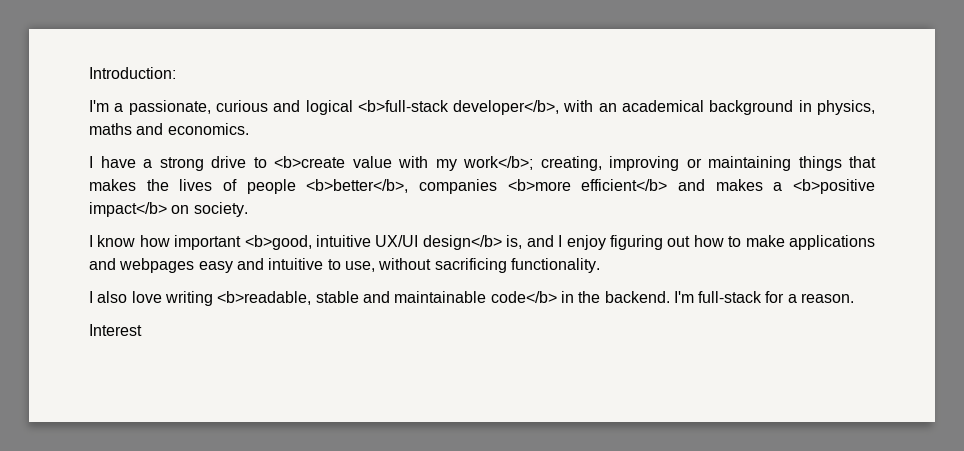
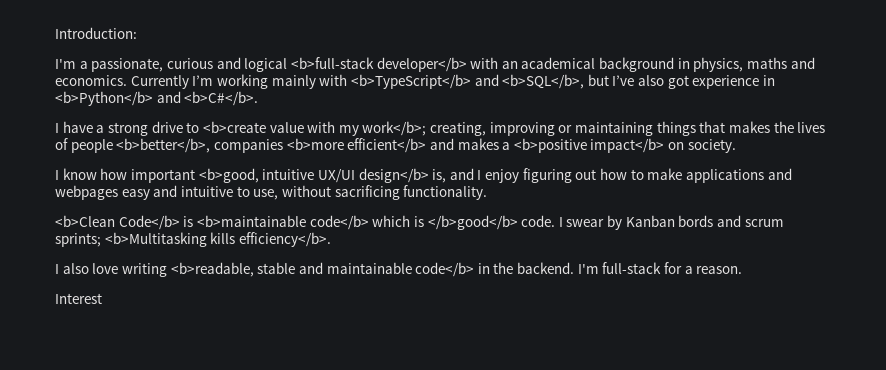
[453,100,560,115] developer</b>, -> [376,57,467,72] developer</b>
(249, 129) none -> [130,74,776,89] [55,91,259,106] Currently I’m working mainly with <b>TypeScript</b> and <b>SQL</b>, but I’ve also got experience in <b>Python</b> and <b>C#</b>.
(600, 265) none -> [55,215,784,230] [55,232,331,247] // <b>Clean Code</b> is <b>maintainable code</b> which is </b>good</b> code. I swear by Kanban bords and scrum sprints; <b>Multitasking kills efficiency</b>.

